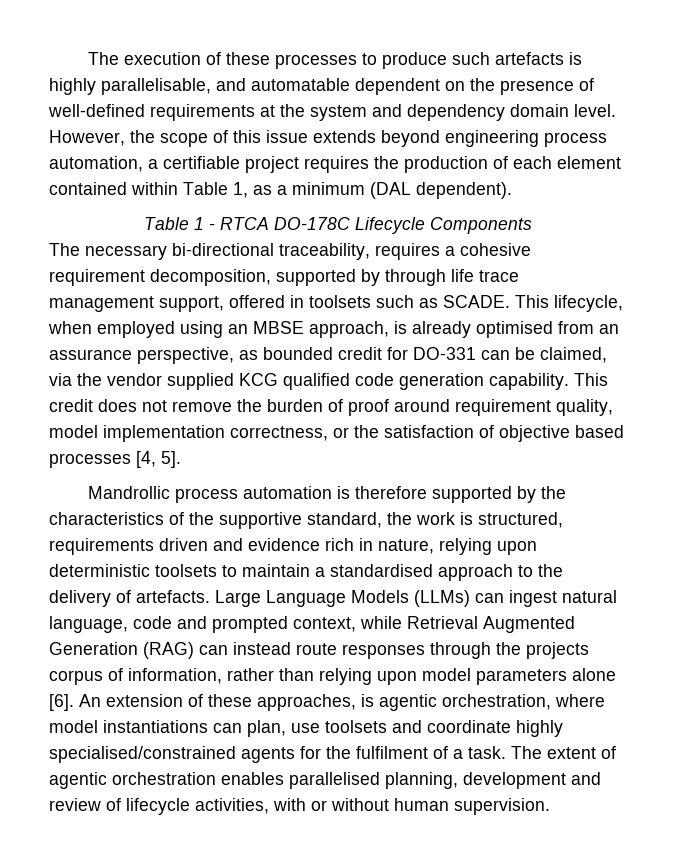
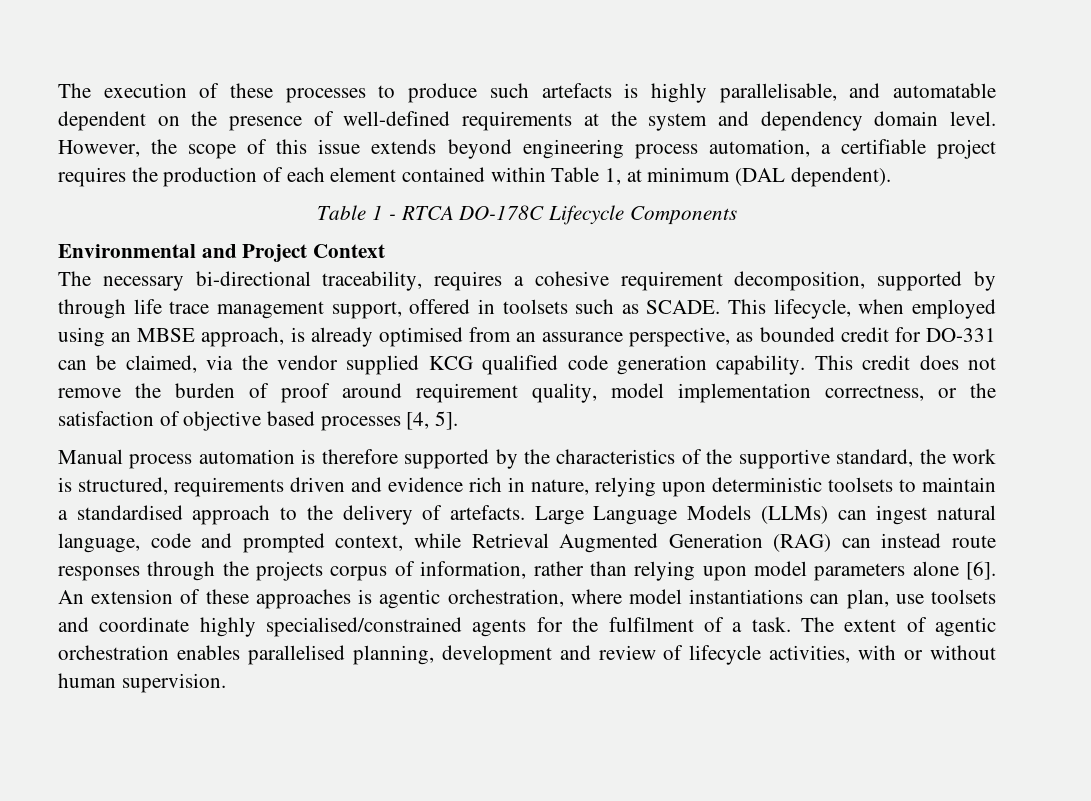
[253,185,287,195] as a -> [626,169,642,182] at
(532, 225) none -> [58,244,386,262] // Environmental and Project Context
[87,486,170,499] Mandrollic -> [58,449,123,464] Manual
[257,694,356,711] approaches, -> [255,589,351,609] approaches

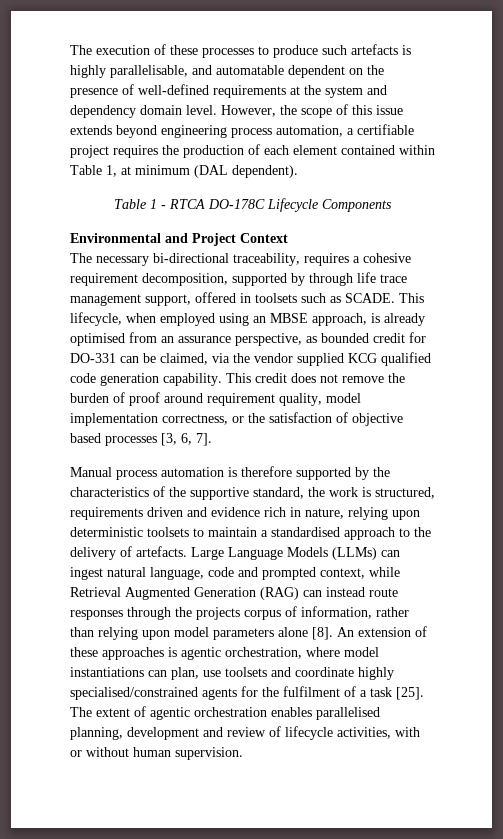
[406,411,459,430] [4, 5]. -> [161,433,212,446] [3, 6, 7].
[966,561,997,580] [6]. -> [312,627,333,640] [8].
[751,617,791,632] task. -> [370,687,424,700] task [25].

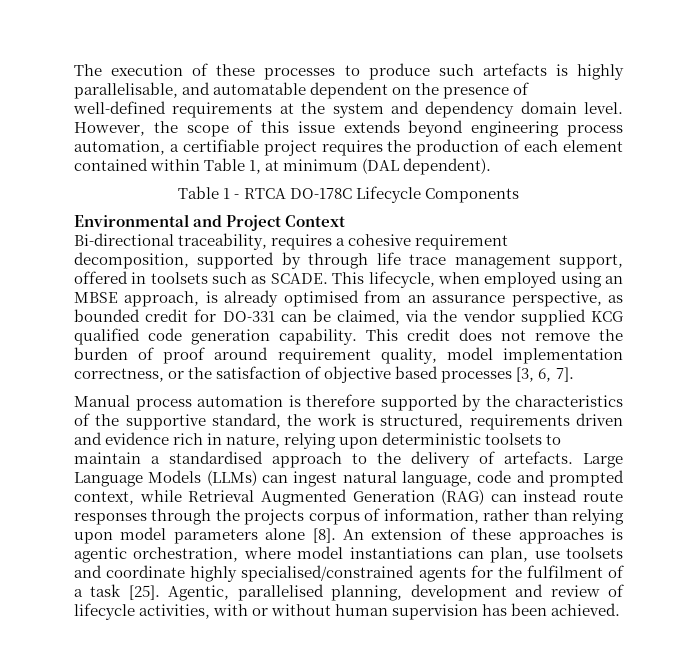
[70,253,229,266] The necessary bi-directional -> [74,233,174,246] Bi-directional
[70,706,312,720] The extent of agentic orchestration enables -> [168,585,230,601] Agentic,
[175,747,243,760] supervision. -> [392,603,621,620] supervision has been achieved.

